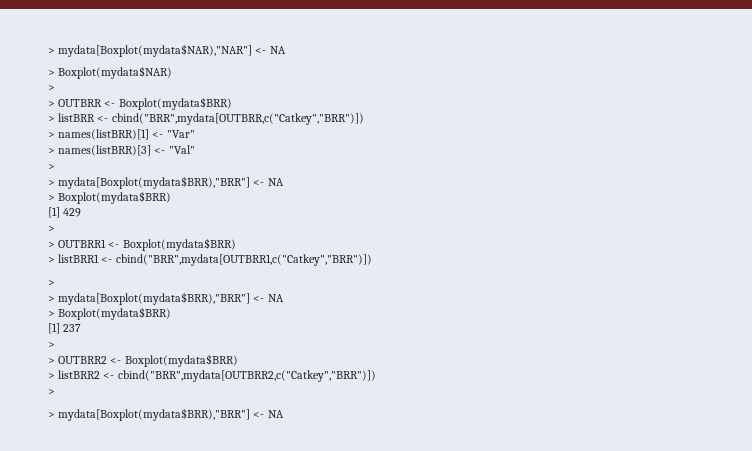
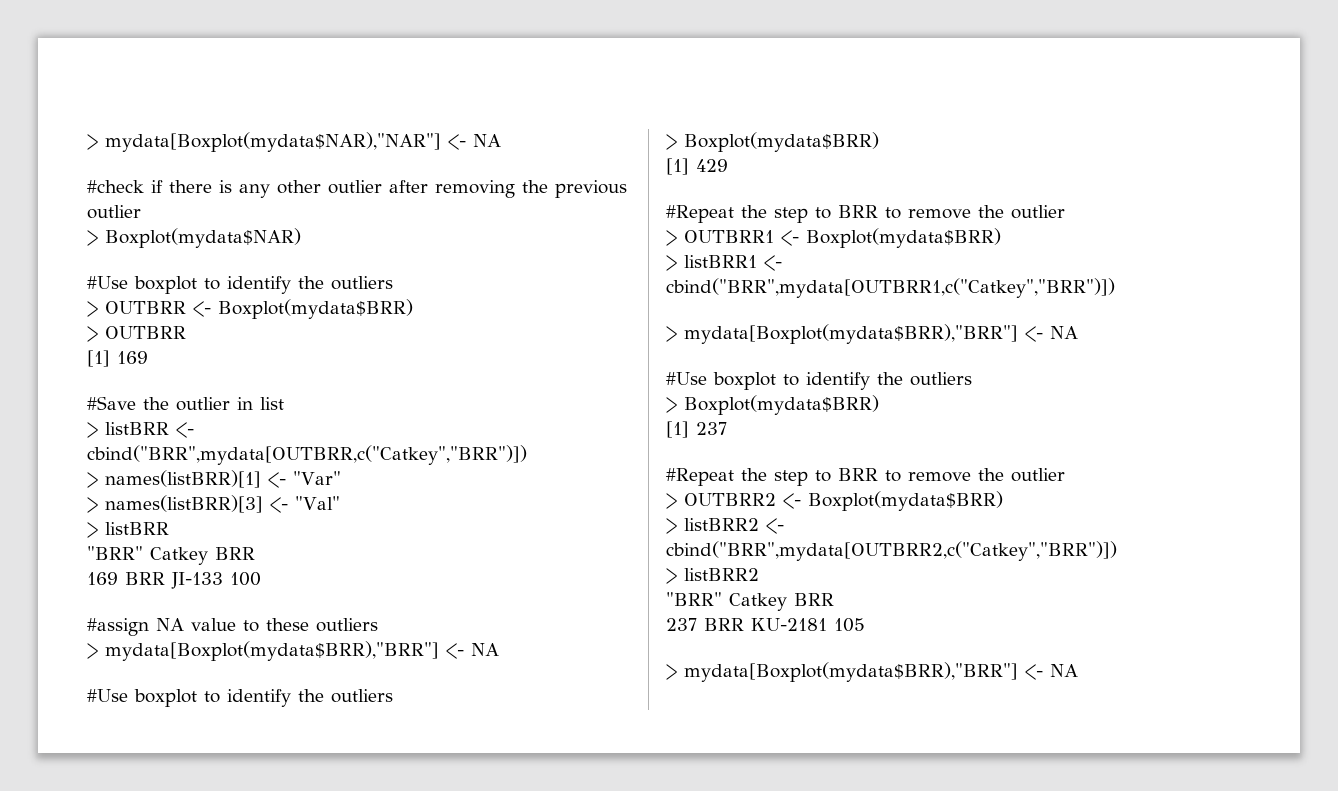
[48,66,173,79] [48,85,55,91] [48,97,232,110] > Boxplot(mydata$NAR) // > // > OUTBRR <- Boxplot(mydata$BRR) -> [87,180,627,198] [87,205,141,219] [87,228,301,248] [87,276,393,294] [87,299,413,319] [87,326,186,342] [87,350,148,367] [87,396,284,411] #check if there is any other outlier after removing the previous outlier // > Boxplot(mydata$NAR) // #Use boxplot to identify the outliers // > OUTBRR <- Boxplot(mydata$BRR) // > OUTBRR // [1] 169 // #Save the outlier in list
[48,176,284,189] [48,191,172,204] [48,207,82,218] [48,226,55,232] // > mydata[Boxplot(mydata$BRR),"BRR"] <- NA // > Boxplot(mydata$BRR) // [1] 429 // > -> [105,522,169,535] [87,546,255,565] [87,572,261,589] [87,618,378,636] [87,641,499,661] [87,689,393,707] [666,132,879,152] [666,158,728,175] [666,205,1065,223] listBRR // "BRR" Catkey BRR // 169 BRR JI-133 100 // #assign NA value to these outliers // > mydata[Boxplot(mydata$BRR),"BRR"] <- NA // #Use boxplot to identify the outliers // > Boxplot(mydata$BRR) // [1] 429 // #Repeat the step to BRR to remove the outlier
[48,292,284,305] [48,307,172,320] [48,323,82,334] [48,342,55,348] // > mydata[Boxplot(mydata$BRR),"BRR"] <- NA // > Boxplot(mydata$BRR) // [1] 237 // > -> [684,324,1078,344] [666,372,972,390] [666,395,879,415] [666,421,727,438] [666,468,1065,486] mydata[Boxplot(mydata$BRR),"BRR"] <- NA // #Use boxplot to identify the outliers // > Boxplot(mydata$BRR) // [1] 237 // #Repeat the step to BRR to remove the outlier
(55, 392) none -> [684,568,759,581] [666,592,834,611] [666,618,865,632] listBRR2 // "BRR" Catkey BRR // 237 BRR KU-2181 105

